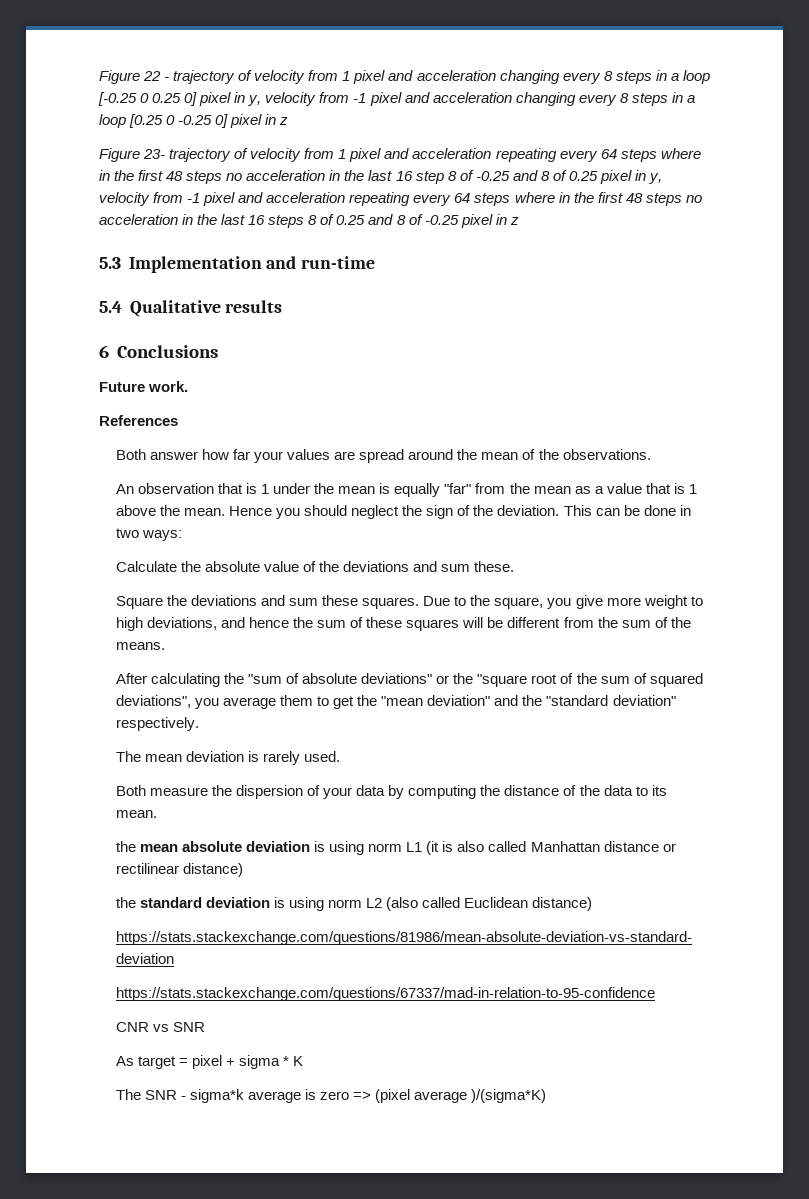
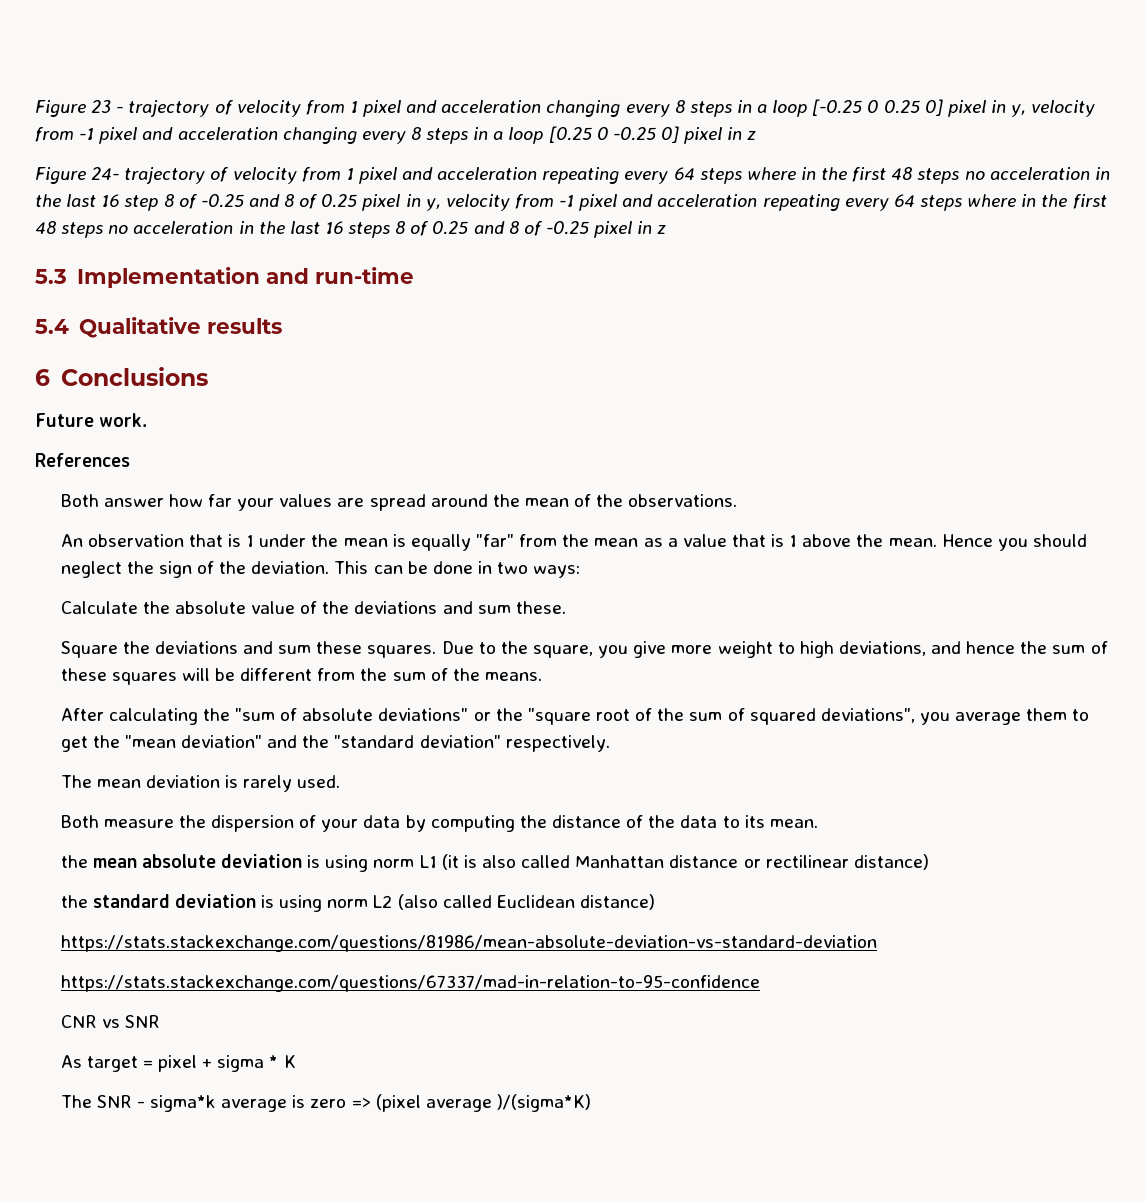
[99,70,162,84] Figure 22 -> [35,100,112,117] Figure 23
[143,149,166,159] 23- -> [91,167,120,180] 24-

